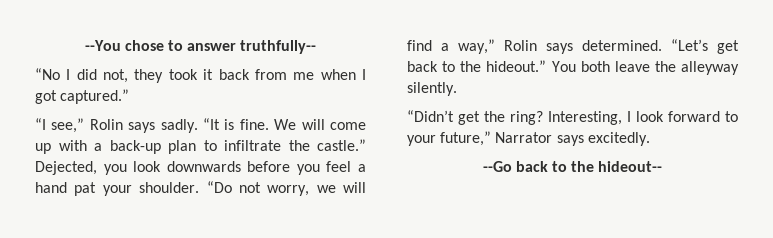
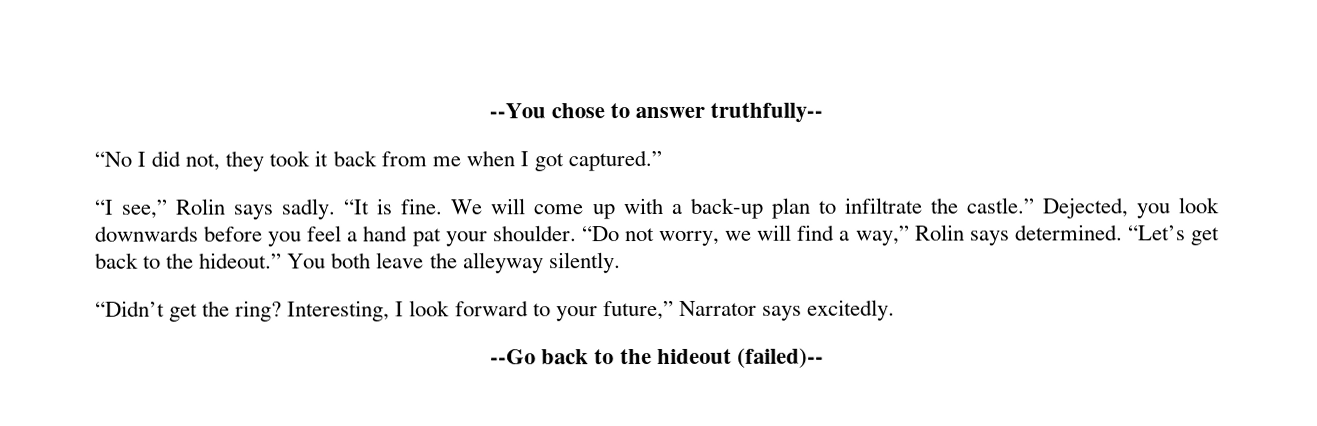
[598,161,663,172] hideout-- -> [656,347,824,368] hideout (failed)--

